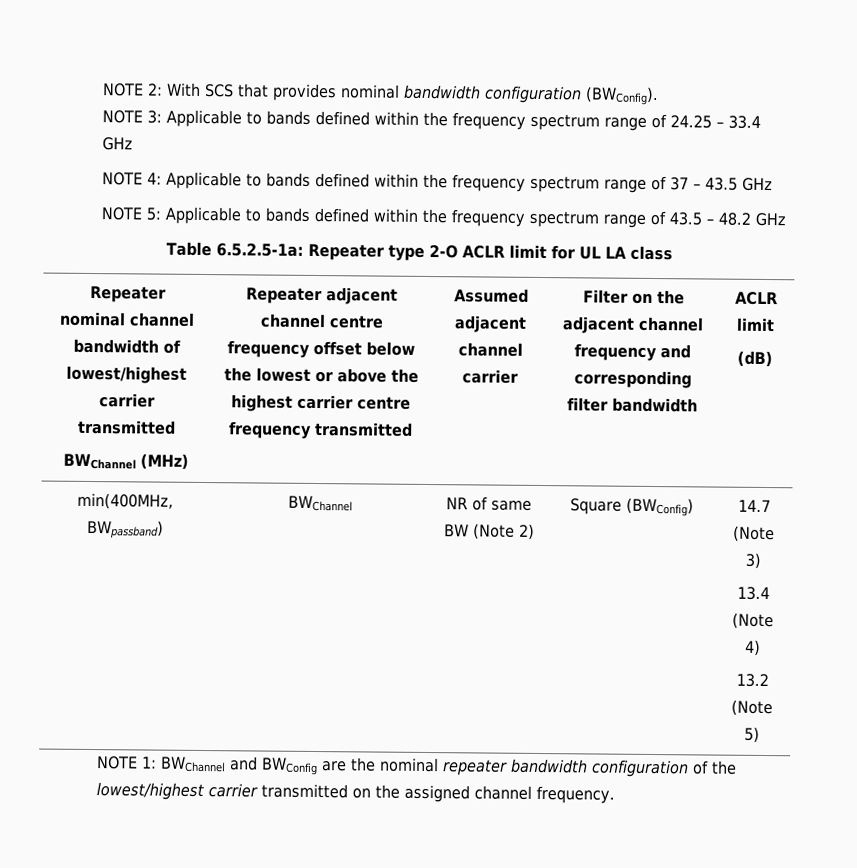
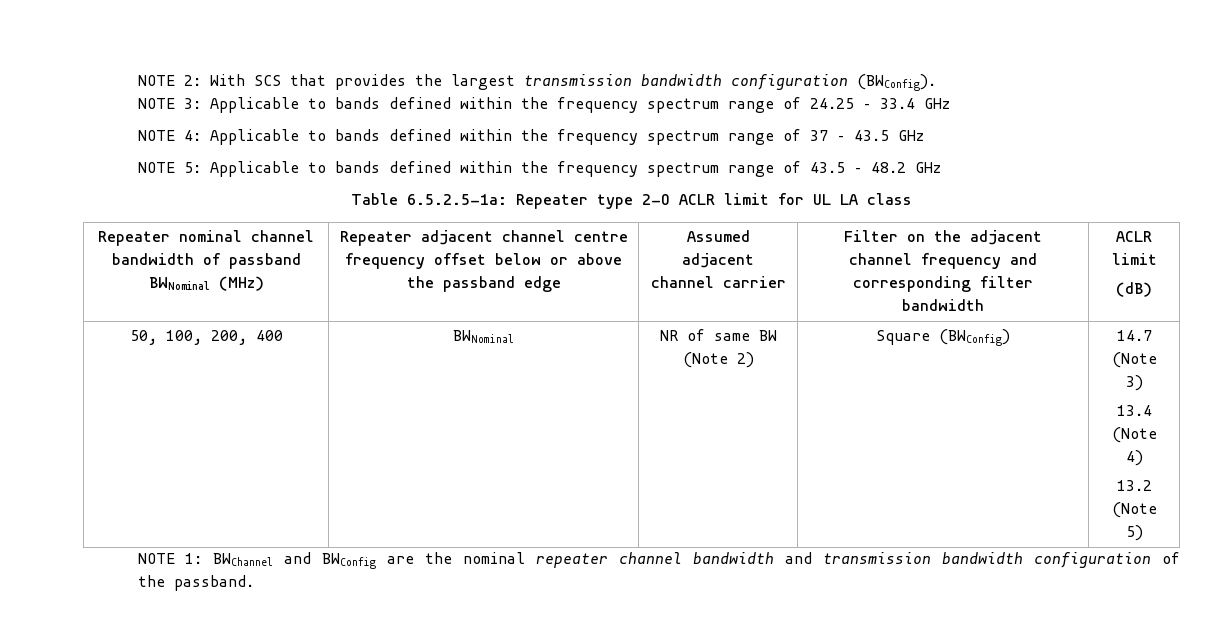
[340,84,401,99] nominal -> [414,74,632,90] the largest transmission
[66,365,187,384] [98,393,156,408] [76,419,176,435] [62,453,136,470] lowest/highest carrier transmitted // BWChannel -> [228,253,301,269] [148,277,210,290] passband BWNominal
[223,367,311,382] the lowest -> (541, 259) none
[231,394,411,412] [228,421,413,439] highest carrier centre frequency transmitted -> [442,276,561,292] passband edge
[77,492,174,510] [87,519,164,539] [287,495,353,512] min(400MHz, BWpassband) | BWChannel -> [129,330,283,345] [453,330,514,343] 50, 100, 200, 400 | BWNominal
[510,758,738,778] [96,782,616,804] bandwidth configuration of the lowest/highest carrier transmitted on the assigned channel frequency. -> [619,552,1181,568] [137,575,254,591] channel bandwidth and transmission bandwidth configuration of the passband.

